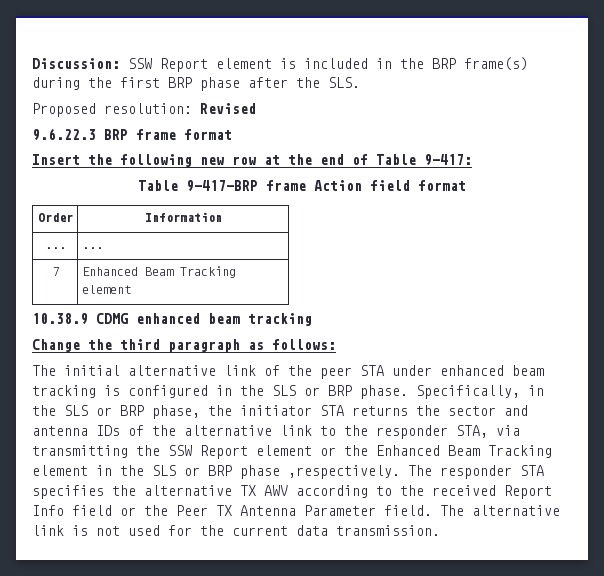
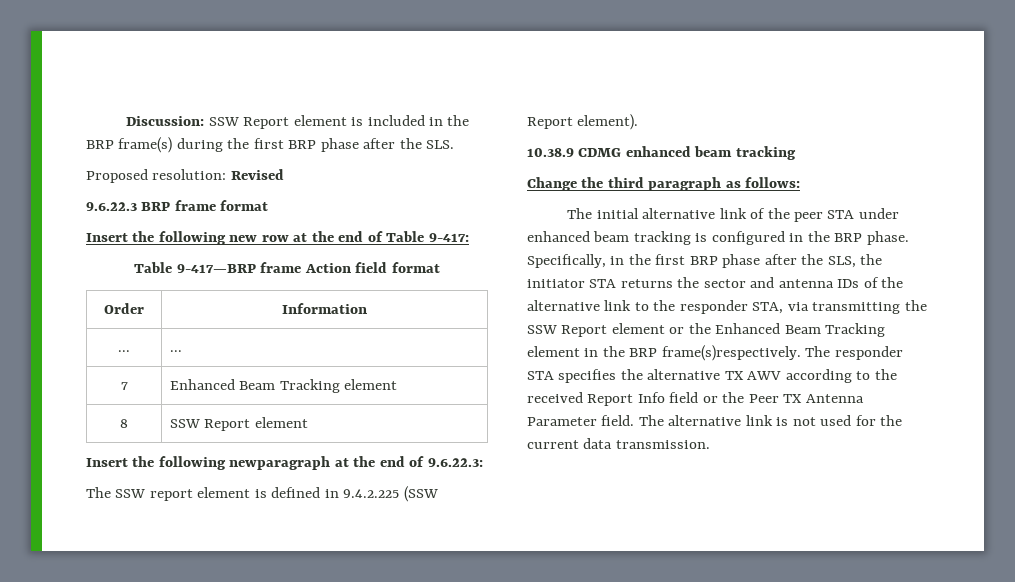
(131, 289) none -> [120,419,128,428] [169,417,308,431] [86,456,483,470] [86,486,438,502] [527,114,639,130] // 8 | SSW Report element // Insert the following newparagraph at the end of 9.6.22.3: // The SSW report element is defined in 9.4.2.225 (SSW Report element).
[272,385,320,396] SLS or -> (830, 236) none
[64,405,200,419] SLS or BRP phase, -> [655,254,856,268] first BRP phase after the SLS,
[152,465,400,479] SLS or BRP phase ,respectively. -> [629,345,801,361] BRP frame(s)respectively.

